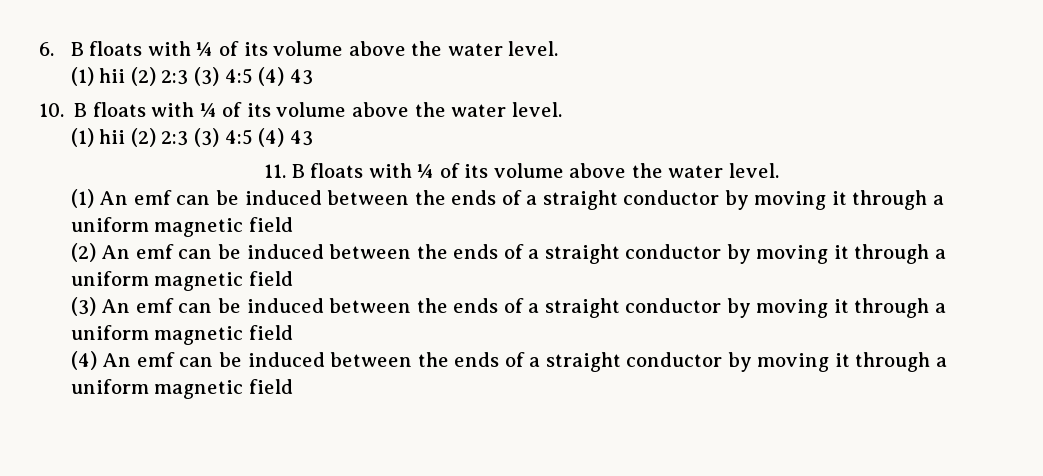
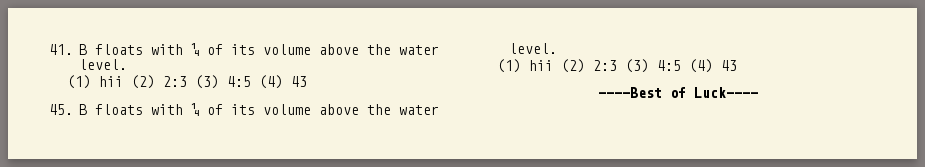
[39,42,54,56] 6. -> [49,44,73,55] 41.
[39,103,64,117] 10. -> [49,104,73,115] 45.
[264,163,779,178] [70,189,944,210] [70,217,293,237] [70,243,946,264] [70,271,293,291] [70,297,946,318] [70,325,293,345] [70,351,947,372] [70,379,293,399] 11. B floats with ¼ of its volume above the water level. // (1) An emf can be induced between the ends of a straight conductor by moving it through a uniform magnetic field // (2) An emf can be induced between the ends of a straight conductor by moving it through a uniform magnetic field // (3) An emf can be induced between the ends of a straight conductor by moving it through a uniform magnetic field // (4) An emf can be induced between the ends of a straight conductor by moving it through a uniform magnetic field -> [597,87,758,98] ----Best of Luck----

